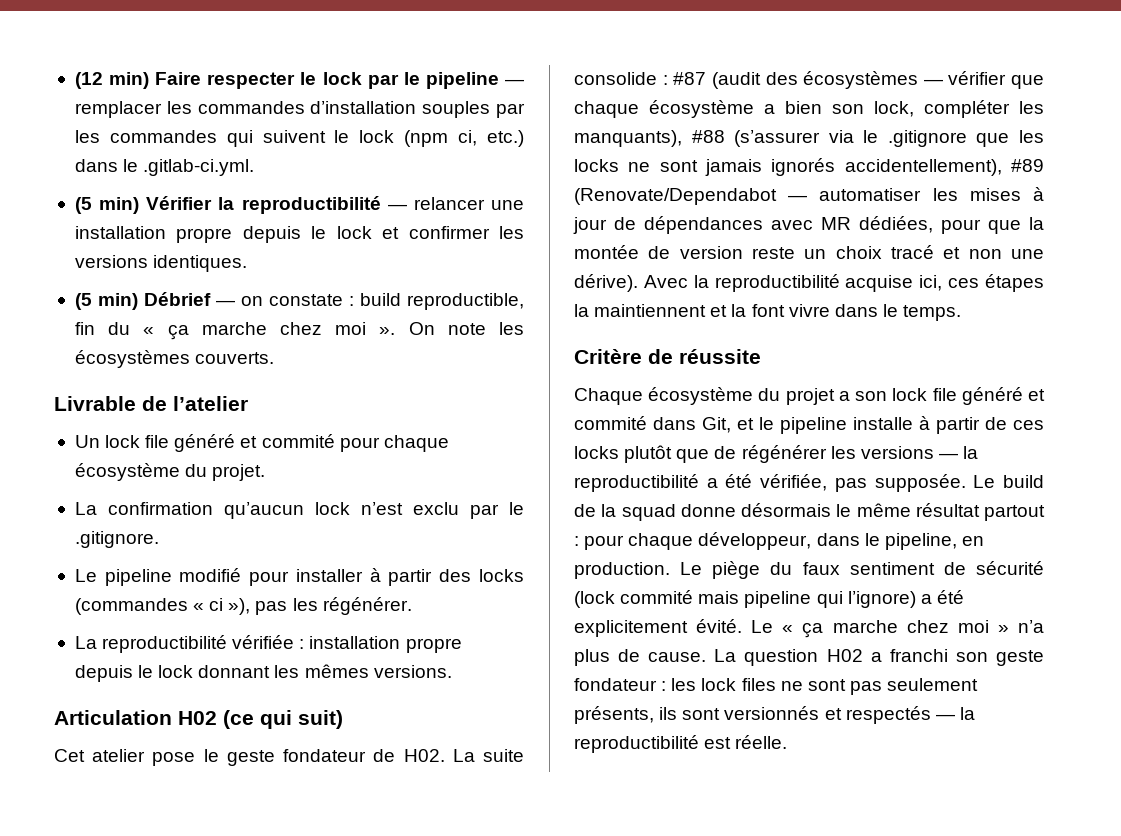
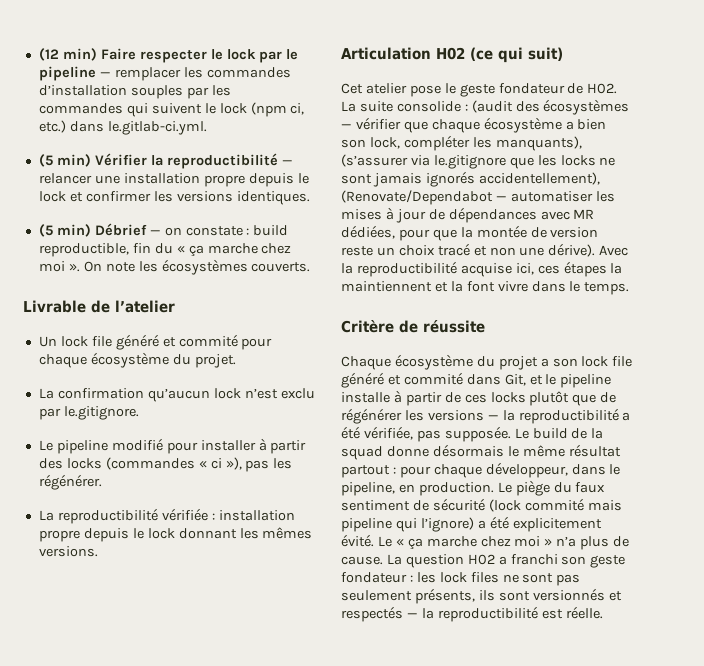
[123,159,255,176] le .gitlab-ci.yml. -> [107,121,207,135] le.gitlab-ci.yml.
[509,502,524,515] [74,531,159,548] le .gitignore. -> [63,406,139,420] le.gitignore.
[673,72,707,85] #87 -> (468, 107) none
[691,130,725,143] #88 -> (582, 143) none
[863,130,967,147] le .gitignore -> [433,155,506,169] le.gitignore
[1011,159,1044,172] #89 -> (600, 178) none

